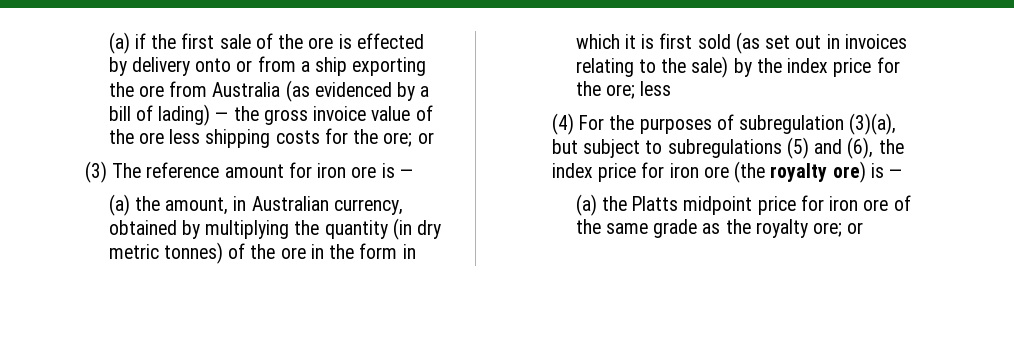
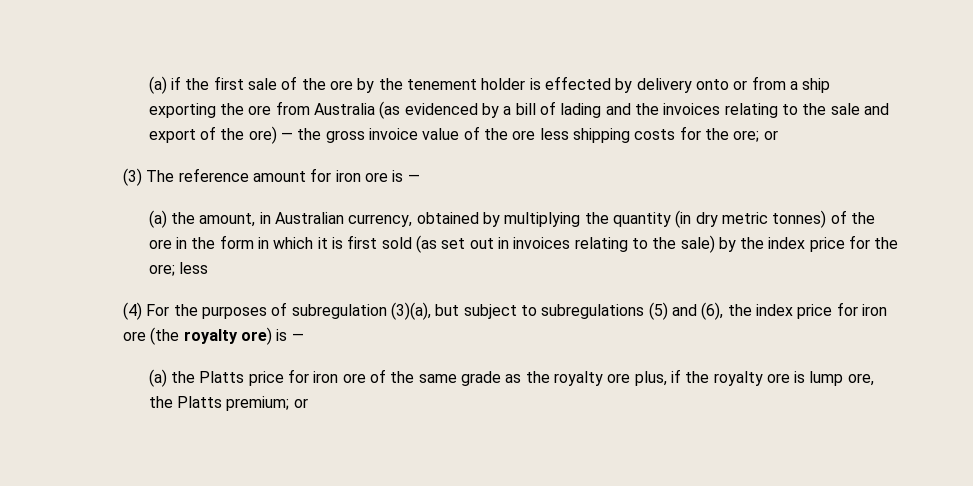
(334, 43) none -> [357,78,526,93] by the tenement holder
[158,104,211,126] lading) -> [560,103,889,118] [148,126,277,144] lading and the invoices relating to the sale and export of the ore)
[683,196,753,215] midpoint -> (245, 377) none
[813,222,843,237] ore; -> [607,369,874,386] [148,396,290,411] ore plus, if the royalty ore is lump ore, the Platts premium;

